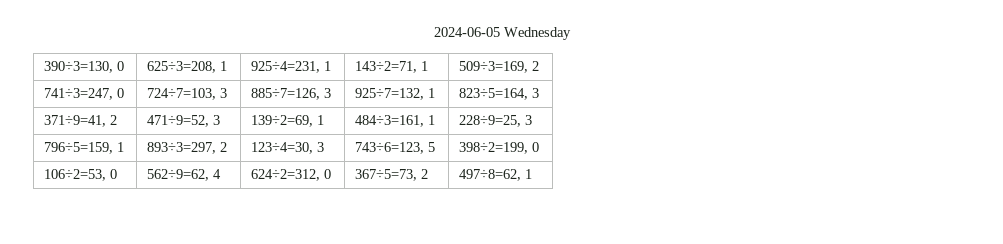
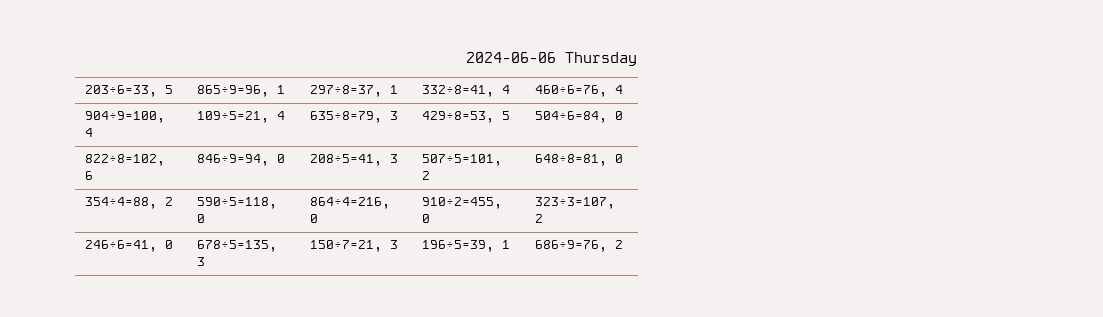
[433,27,571,40] [43,61,124,73] [146,61,227,73] [250,61,331,73] [354,61,428,73] [458,61,539,73] [43,88,124,100] [146,88,227,100] [250,88,331,100] [354,88,435,100] [458,88,539,100] [43,115,117,127] [146,115,220,127] [250,115,324,127] [354,115,435,127] [458,115,532,127] [43,142,124,154] [146,142,227,154] [250,142,324,154] [354,142,435,154] [458,142,539,154] [43,169,117,181] [146,169,221,181] [250,169,331,181] [354,169,428,181] [458,169,532,181] 2024-06-05 Wednesday // 390÷3=130, 0 | 625÷3=208, 1 | 925÷4=231, 1 | 143÷2=71, 1 | 509÷3=169, 2 // 741÷3=247, 0 | 724÷7=103, 3 | 885÷7=126, 3 | 925÷7=132, 1 | 823÷5=164, 3 // 371÷9=41, 2 | 471÷9=52, 3 | 139÷2=69, 1 | 484÷3=161, 1 | 228÷9=25, 3 // 796÷5=159, 1 | 893÷3=297, 2 | 123÷4=30, 3 | 743÷6=123, 5 | 398÷2=199, 0 // 106÷2=53, 0 | 562÷9=62, 4 | 624÷2=312, 0 | 367÷5=73, 2 | 497÷8=62, 1 -> [466,52,637,66] [84,85,173,97] [196,85,285,97] [309,85,398,97] [421,85,510,97] [534,85,623,97] [84,111,165,123] [84,128,93,137] [196,111,285,123] [309,111,398,123] [421,111,510,123] [534,111,623,123] [84,154,165,166] [84,171,93,180] [196,154,285,166] [309,154,398,166] [421,154,502,166] [421,171,430,180] [534,154,623,166] [84,197,173,209] [196,197,277,209] [196,214,205,223] [309,197,390,209] [309,214,318,223] [421,197,502,209] [421,214,430,223] [534,197,615,209] [534,214,543,223] [84,240,173,252] [196,240,277,252] [196,257,205,266] [309,240,398,252] [421,240,510,252] [534,240,623,252] 2024-06-06 Thursday // 203÷6=33, 5 | 865÷9=96, 1 | 297÷8=37, 1 | 332÷8=41, 4 | 460÷6=76, 4 // 904÷9=100, 4 | 109÷5=21, 4 | 635÷8=79, 3 | 429÷8=53, 5 | 504÷6=84, 0 // 822÷8=102, 6 | 846÷9=94, 0 | 208÷5=41, 3 | 507÷5=101, 2 | 648÷8=81, 0 // 354÷4=88, 2 | 590÷5=118, 0 | 864÷4=216, 0 | 910÷2=455, 0 | 323÷3=107, 2 // 246÷6=41, 0 | 678÷5=135, 3 | 150÷7=21, 3 | 196÷5=39, 1 | 686÷9=76, 2

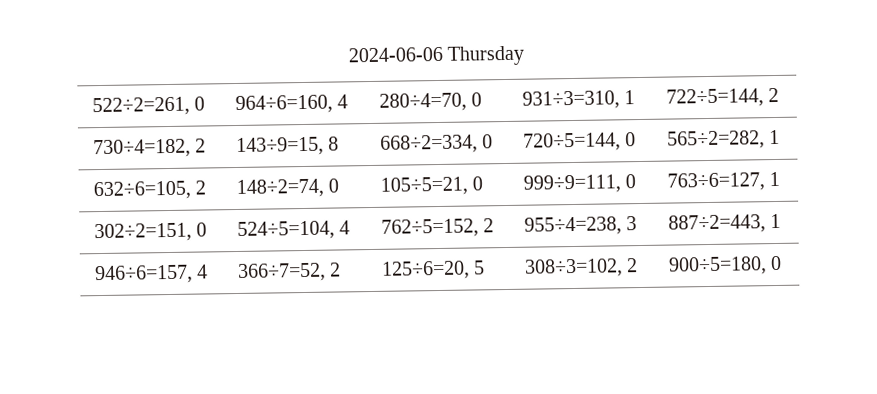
[84,85,173,97] [196,85,285,97] [309,85,398,97] [421,85,510,97] [534,85,623,97] [84,111,165,123] [84,128,93,137] [196,111,285,123] [309,111,398,123] [421,111,510,123] [534,111,623,123] [84,154,165,166] [84,171,93,180] [196,154,285,166] [309,154,398,166] [421,154,502,166] [421,171,430,180] [534,154,623,166] [84,197,173,209] [196,197,277,209] [196,214,205,223] [309,197,390,209] [309,214,318,223] [421,197,502,209] [421,214,430,223] [534,197,615,209] [534,214,543,223] [84,240,173,252] [196,240,277,252] [196,257,205,266] [309,240,398,252] [421,240,510,252] [534,240,623,252] 203÷6=33, 5 | 865÷9=96, 1 | 297÷8=37, 1 | 332÷8=41, 4 | 460÷6=76, 4 // 904÷9=100, 4 | 109÷5=21, 4 | 635÷8=79, 3 | 429÷8=53, 5 | 504÷6=84, 0 // 822÷8=102, 6 | 846÷9=94, 0 | 208÷5=41, 3 | 507÷5=101, 2 | 648÷8=81, 0 // 354÷4=88, 2 | 590÷5=118, 0 | 864÷4=216, 0 | 910÷2=455, 0 | 323÷3=107, 2 // 246÷6=41, 0 | 678÷5=135, 3 | 150÷7=21, 3 | 196÷5=39, 1 | 686÷9=76, 2 -> [91,96,206,117] [234,94,349,115] [378,92,483,112] [521,90,636,110] [665,87,780,108] [92,138,207,159] [235,136,340,157] [379,134,494,154] [522,132,637,152] [666,129,781,150] [92,180,207,201] [235,178,340,199] [379,176,484,196] [522,174,637,194] [666,171,781,192] [93,222,208,243] [236,220,351,240] [380,218,495,238] [523,216,638,236] [667,213,782,234] [93,264,209,285] [236,262,342,282] [380,260,486,280] [523,258,639,278] [667,255,783,276] 522÷2=261, 0 | 964÷6=160, 4 | 280÷4=70, 0 | 931÷3=310, 1 | 722÷5=144, 2 // 730÷4=182, 2 | 143÷9=15, 8 | 668÷2=334, 0 | 720÷5=144, 0 | 565÷2=282, 1 // 632÷6=105, 2 | 148÷2=74, 0 | 105÷5=21, 0 | 999÷9=111, 0 | 763÷6=127, 1 // 302÷2=151, 0 | 524÷5=104, 4 | 762÷5=152, 2 | 955÷4=238, 3 | 887÷2=443, 1 // 946÷6=157, 4 | 366÷7=52, 2 | 125÷6=20, 5 | 308÷3=102, 2 | 900÷5=180, 0

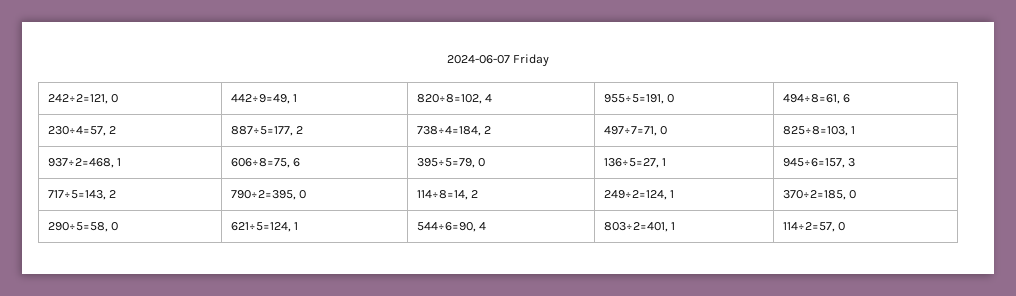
[347,45,526,66] [91,96,206,117] [234,94,349,115] [378,92,483,112] [521,90,636,110] [665,87,780,108] [92,138,207,159] [235,136,340,157] [379,134,494,154] [522,132,637,152] [666,129,781,150] [92,180,207,201] [235,178,340,199] [379,176,484,196] [522,174,637,194] [666,171,781,192] [93,222,208,243] [236,220,351,240] [380,218,495,238] [523,216,638,236] [667,213,782,234] [93,264,209,285] [236,262,342,282] [380,260,486,280] [523,258,639,278] [667,256,767,276] 2024-06-06 Thursday // 522÷2=261, 0 | 964÷6=160, 4 | 280÷4=70, 0 | 931÷3=310, 1 | 722÷5=144, 2 // 730÷4=182, 2 | 143÷9=15, 8 | 668÷2=334, 0 | 720÷5=144, 0 | 565÷2=282, 1 // 632÷6=105, 2 | 148÷2=74, 0 | 105÷5=21, 0 | 999÷9=111, 0 | 763÷6=127, 1 // 302÷2=151, 0 | 524÷5=104, 4 | 762÷5=152, 2 | 955÷4=238, 3 | 887÷2=443, 1 // 946÷6=157, 4 | 366÷7=52, 2 | 125÷6=20, 5 | 308÷3=102, 2 | 900÷5=180, -> [446,54,550,67] [47,94,119,104] [230,94,298,104] [416,94,493,104] [603,94,675,104] [782,94,851,104] [47,126,117,136] [230,126,304,136] [416,126,492,136] [603,126,668,136] [782,126,856,136] [47,158,122,168] [230,158,301,168] [416,158,486,168] [603,158,667,168] [782,158,856,168] [47,190,117,200] [230,190,307,200] [416,190,479,200] [603,190,675,200] [782,190,857,200] [47,222,119,232] [230,222,299,232] [416,222,487,232] [603,222,676,232] [782,222,835,232] 2024-06-07 Friday // 242÷2=121, 0 | 442÷9=49, 1 | 820÷8=102, 4 | 955÷5=191, 0 | 494÷8=61, 6 // 230÷4=57, 2 | 887÷5=177, 2 | 738÷4=184, 2 | 497÷7=71, 0 | 825÷8=103, 1 // 937÷2=468, 1 | 606÷8=75, 6 | 395÷5=79, 0 | 136÷5=27, 1 | 945÷6=157, 3 // 717÷5=143, 2 | 790÷2=395, 0 | 114÷8=14, 2 | 249÷2=124, 1 | 370÷2=185, 0 // 290÷5=58, 0 | 621÷5=124, 1 | 544÷6=90, 4 | 803÷2=401, 1 | 114÷2=57,

